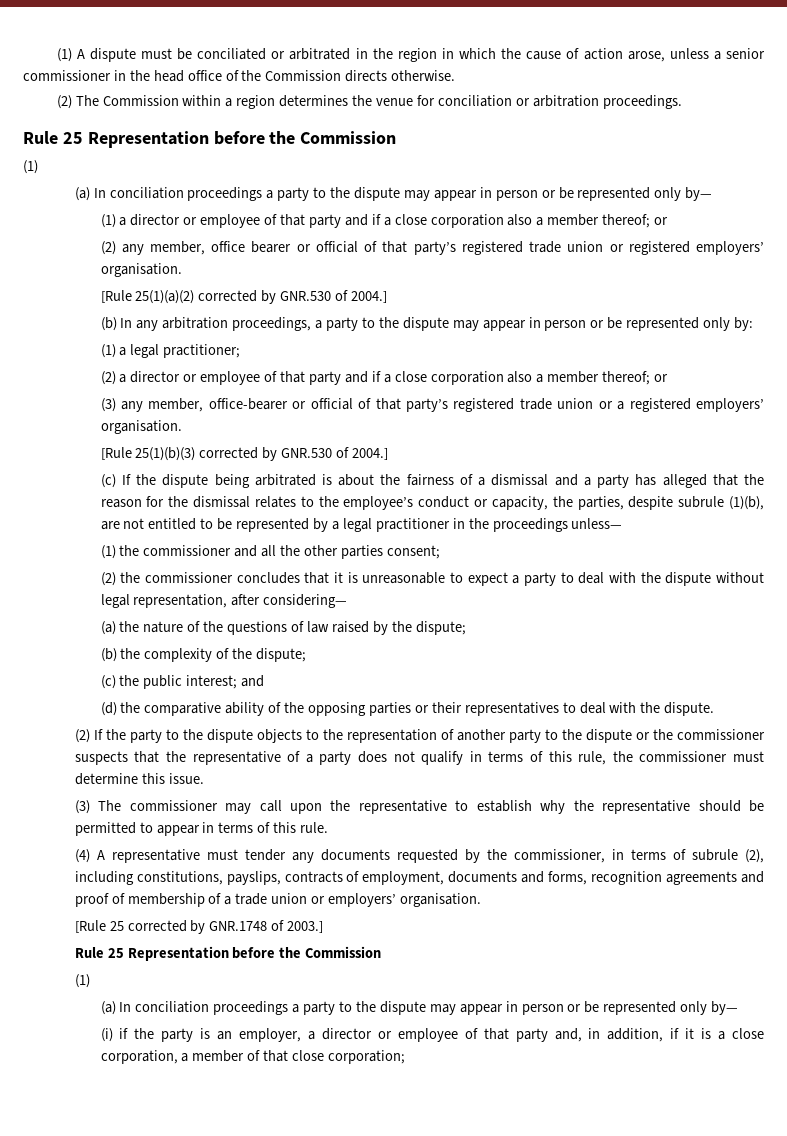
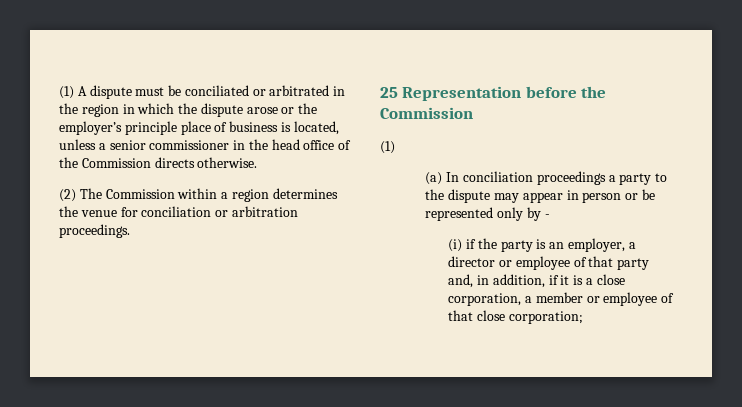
[526,48,665,62] cause of action arose, -> [200,103,318,117] [59,121,339,135] dispute arose or the employer’s principle place of business is located,
[23,131,58,144] Rule -> (130, 231) none
[685,187,713,201] [100,214,669,228] [100,241,764,255] [100,263,182,277] [100,290,388,304] [100,317,754,331] [100,344,241,358] [100,371,669,385] [100,398,765,412] [100,420,182,434] [100,447,389,461] [100,474,764,488] [100,496,765,510] [100,518,623,532] [100,545,440,559] [100,572,764,586] [100,594,348,608] [100,621,466,635] [100,648,307,662] [100,675,265,689] [100,702,715,716] [74,729,766,743] [74,751,765,765] [74,773,204,785] [74,800,765,814] [74,822,329,836] [74,849,765,863] [74,871,764,885] [74,893,481,907] [74,920,324,934] [74,946,382,961] [74,974,90,988] [100,1001,739,1015] by— // (1) a director or employee of that party and if a close corporation also a member thereof; or // (2) any member, office bearer or official of that party’s registered trade union or registered employers’ organisation. // [Rule 25(1)(a)(2) corrected by GNR.530 of 2004.] // (b) In any arbitration proceedings, a party to the dispute may appear in person or be represented only by: // (1) a legal practitioner; // (2) a director or employee of that party and if a close corporation also a member thereof; or // (3) any member, office-bearer or official of that party’s registered trade union or a registered employers’ organisation. // [Rule 25(1)(b)(3) corrected by GNR.530 of 2004.] // (c) If the dispute being arbitrated is about the fairness of a dismissal and a party has alleged that the reason for the dismissal relates to the employee’s conduct or capacity, the parties, despite subrule (1)(b), are not entitled to be represented by a legal practitioner in the proceedings unless— // (1) the commissioner and all the other parties consent; // (2) the commissioner concludes that it is unreasonable to expect a party to deal with the dispute without legal representation, after considering— // (a) the nature of the questions of law raised by the dispute; // (b) the complexity of the dispute; // (c) the public interest; and // (d) the comparative ability of the opposing parties or their representatives to deal with the dispute. // (2) If the party to the dispute objects to the representation of another party to the dispute or the commissioner suspects that the representative of a party does not qualify in terms of this rule, the commissioner must determine this issue. // (3) The commissioner may call upon the representative to establish why the representative should be permitted to appear in terms of this rule. // (4) A representative must tender any documents requested by the commissioner, in terms of subrule (2), including constitutions, payslips, contracts of employment, documents and forms, recognition agreements and proof of membership of a trade union or employers’ organisation. // [Rule 25 corrected by GNR.1748 of 2003.] // Rule 25 Representation before the Commission // (1) // (a) In conciliation proceedings a party to the dispute may appear in person or be represented only by— -> [526,207,550,221] by -
(245, 1056) none -> [586,292,658,306] or employee

